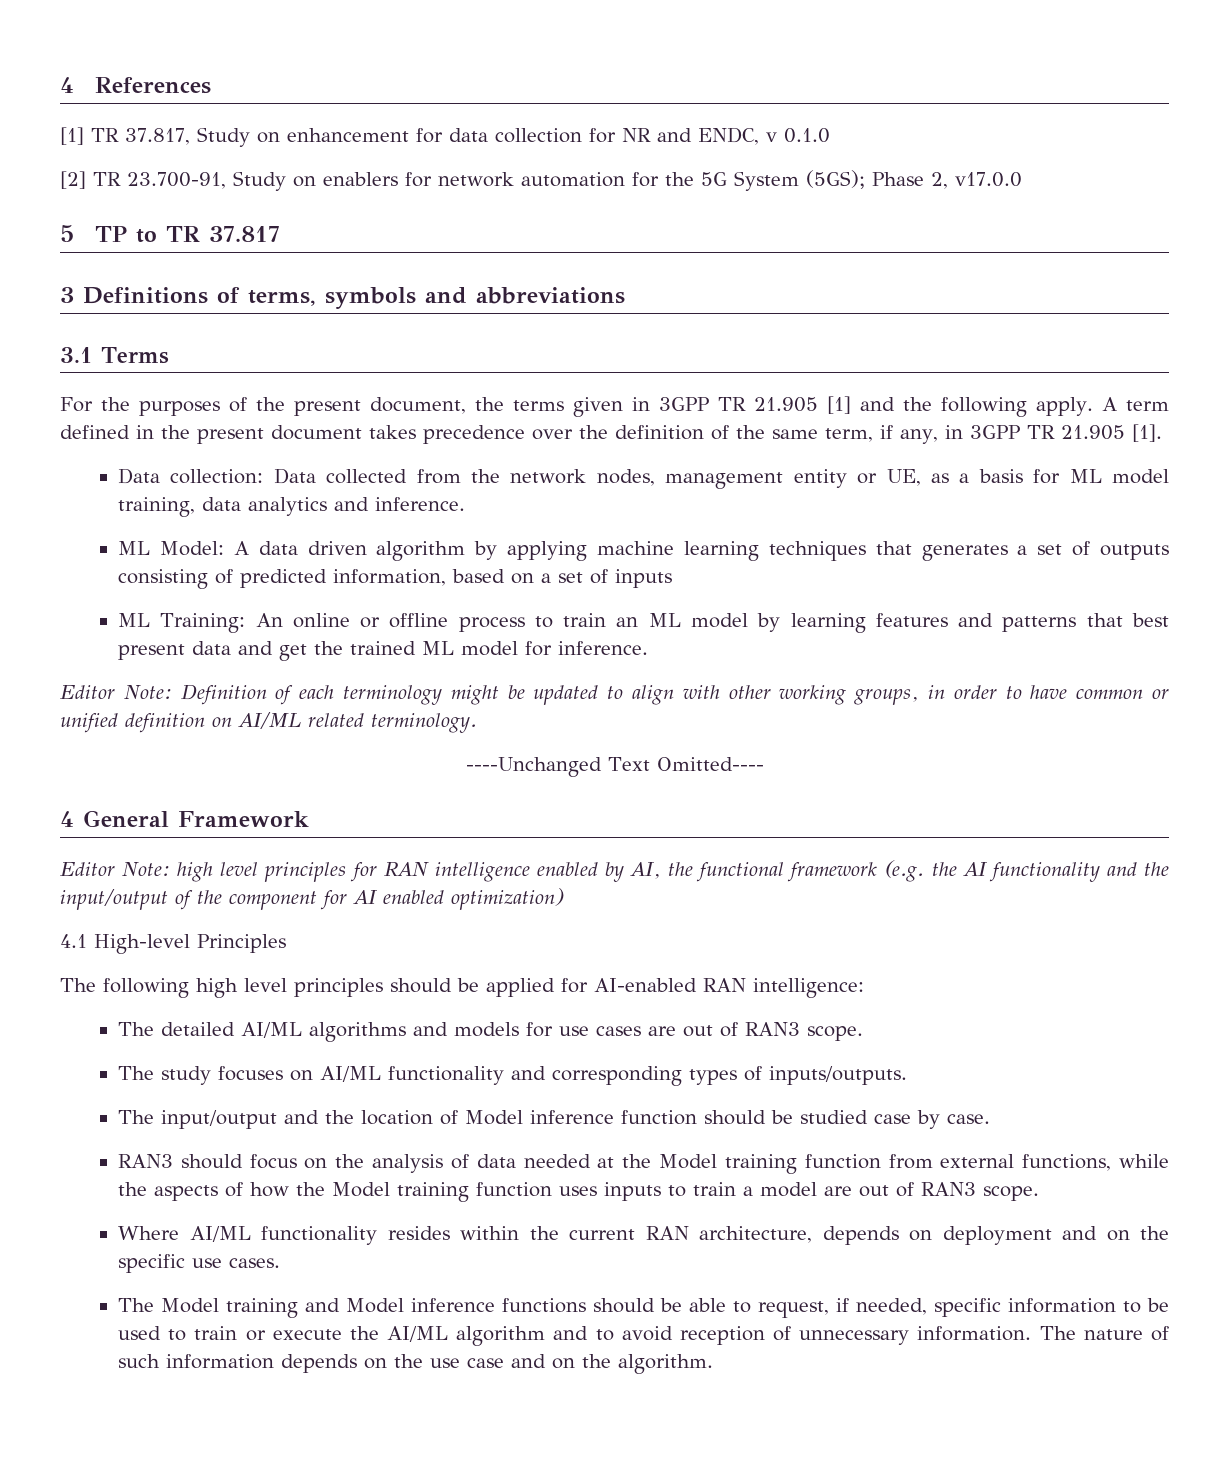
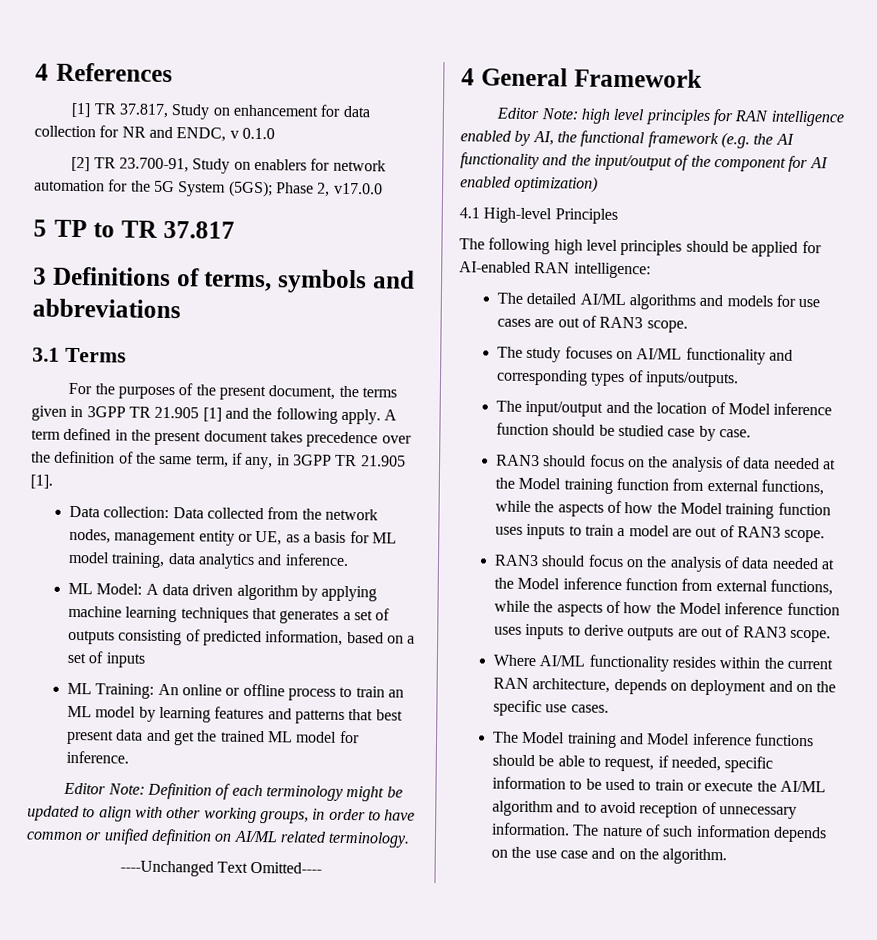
(1039, 1193) none -> [494,554,835,573] [494,577,834,596] [494,600,840,617] [494,623,831,643] // RAN3 should focus on the analysis of data needed at the Model inference function from external functions, while the aspects of how the Model inference function uses inputs to derive outputs are out of RAN3 scope.

